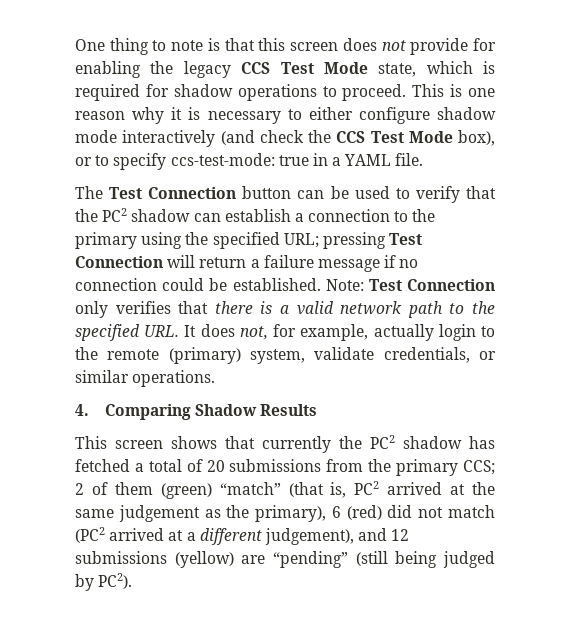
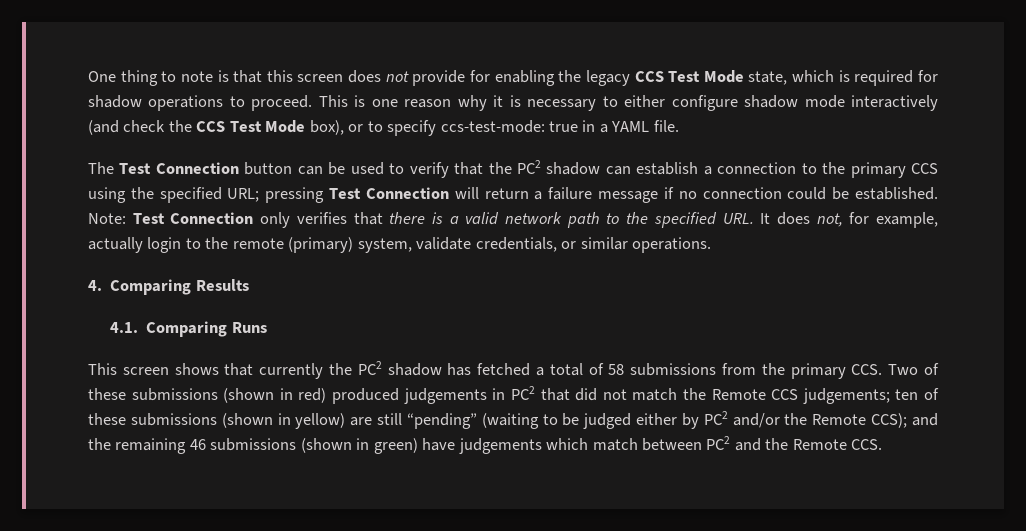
(137, 240) none -> [911,163,939,174] CCS
[194,404,257,416] Shadow -> (192, 287) none
(318, 410) none -> [109,321,267,337] // 4.1. Comparing Runs
[206,460,225,472] 20 -> [608,364,625,375] 58
[463,460,496,475] [75,481,495,499] [75,505,495,522] [75,527,410,545] [75,551,496,568] [75,573,133,591] CCS; 2 of them (green) “match” (that is, PC2 arrived at the same judgement as the primary), 6 (red) did not match (PC2 arrived at a different judgement), and 12 submissions (yellow) are “pending” (still being judged by PC2). -> [851,363,939,375] [88,386,939,404] [88,411,939,429] [88,436,883,454] CCS. Two of these submissions (shown in red) produced judgements in PC2 that did not match the Remote CCS judgements; ten of these submissions (shown in yellow) are still “pending” (waiting to be judged either by PC2 and/or the Remote CCS); and the remaining 46 submissions (shown in green) have judgements which match between PC2 and the Remote CCS.

